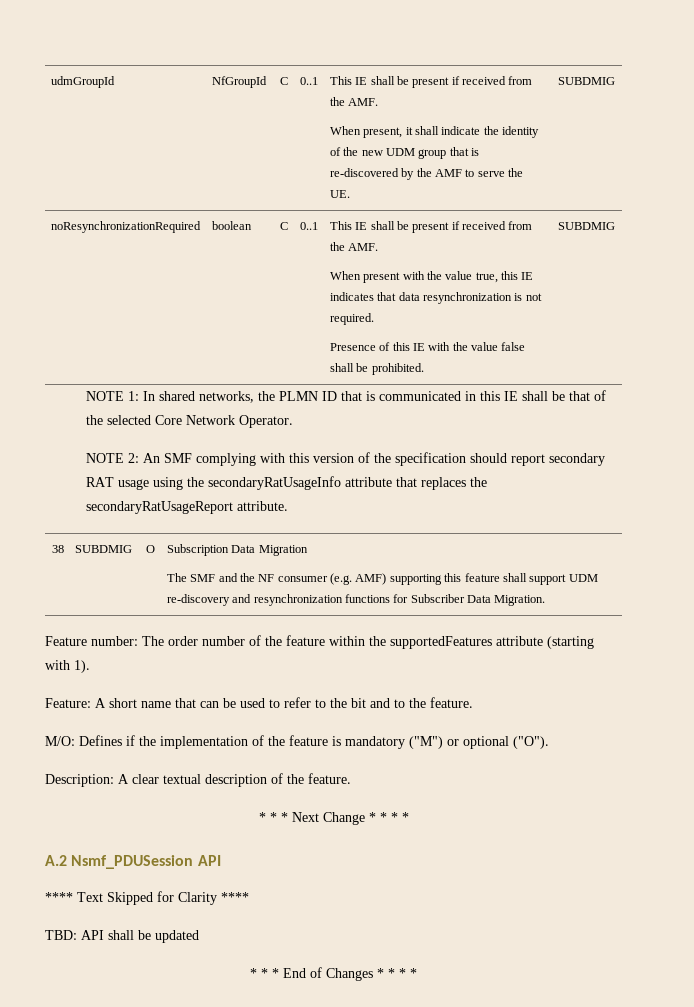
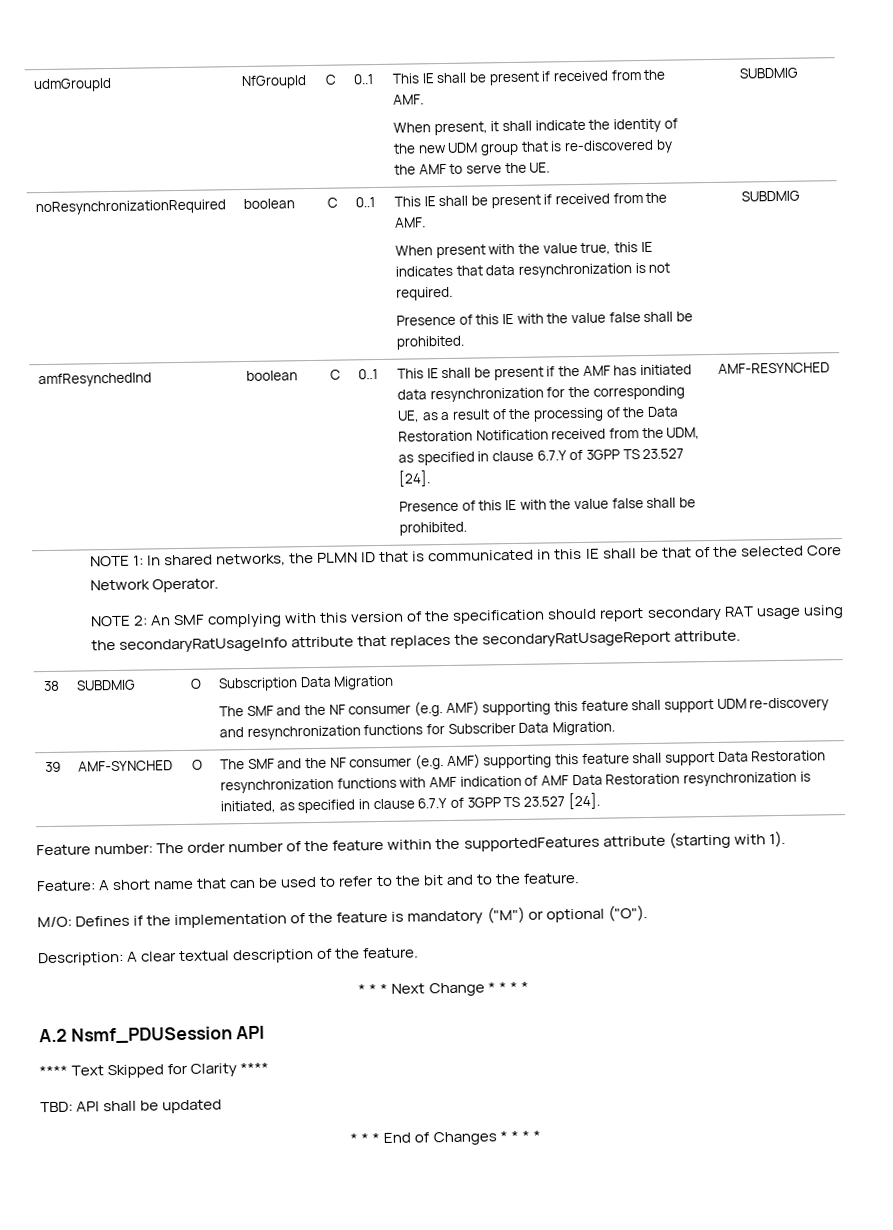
(615, 226) none -> [38,372,153,388] [246,370,299,381] [330,369,341,380] [358,368,379,380] [397,364,692,381] [397,385,685,403] [397,406,679,423] [398,427,701,442] [398,448,685,466] [398,470,432,487] [399,497,696,512] [399,521,468,536] [717,362,830,374] // amfResynchedInd | boolean | C | 0..1 | This IE shall be present if the AMF has initiated data resynchronization for the corresponding UE, as a result of the processing of the Data Restoration Notification received from the UDM, as specified in clause 6.7.Y of 3GPP TS 23.527 [24]. // Presence of this IE with the value false shall be prohibited. | AMF-RESYNCHED
(546, 600) none -> [45,761,61,773] [78,760,174,772] [192,759,203,770] [220,750,827,770] [220,771,811,794] [220,792,600,814] // 39 | AMF-SYNCHED | O | The SMF and the NF consumer (e.g. AMF) supporting this feature shall support Data Restoration resynchronization functions with AMF indication of AMF Data Restoration resynchronization is initiated, as specified in clause 6.7.Y of 3GPP TS 23.527 [24].

